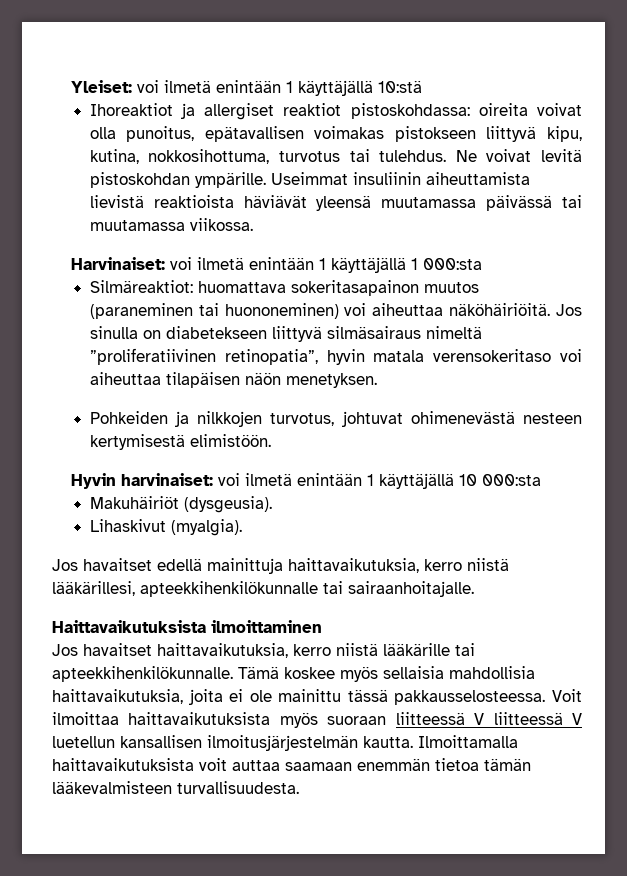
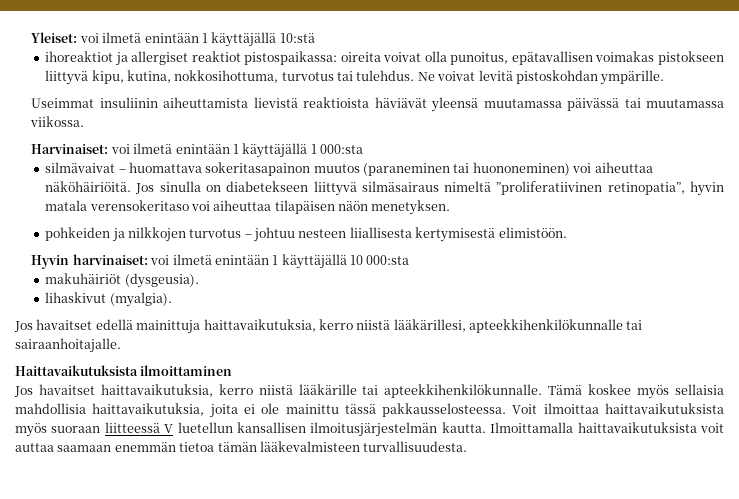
[89,103,173,116] Ihoreaktiot -> [45,51,114,62] ihoreaktiot
[350,103,470,119] pistoskohdassa: -> [244,51,338,65] pistospaikassa:
(266, 180) none -> (665, 77) //
[89,280,193,293] Silmäreaktiot: -> [45,162,126,173] silmävaivat –
[89,411,168,424] Pohkeiden -> [45,227,111,241] pohkeiden
[270,411,582,427] turvotus, johtuvat ohimenevästä nesteen -> [189,227,412,242] turvotus – johtuu nesteen liiallisesta
[89,496,179,509] Makuhäiriöt -> [45,273,122,284] makuhäiriöt
[89,519,166,532] Lihaskivut -> [45,292,107,303] lihaskivut
[493,712,583,725] liitteessä V -> (174, 428) none

